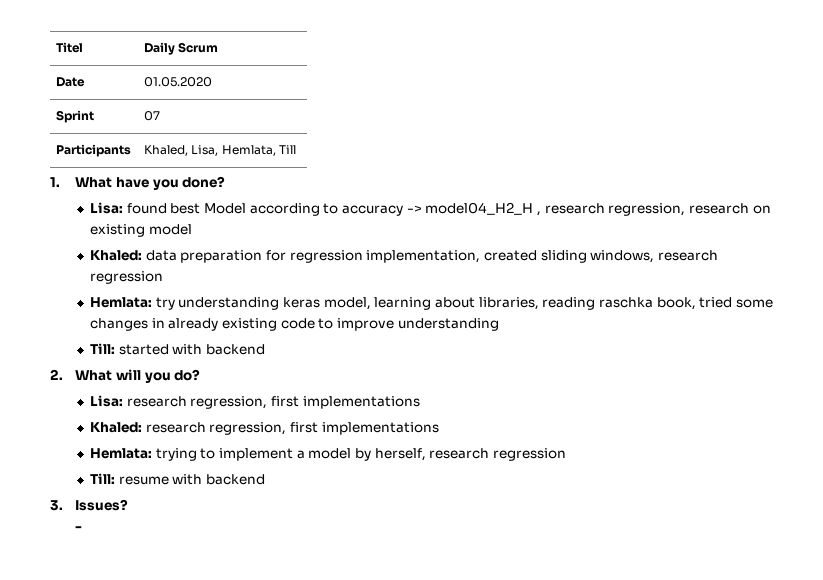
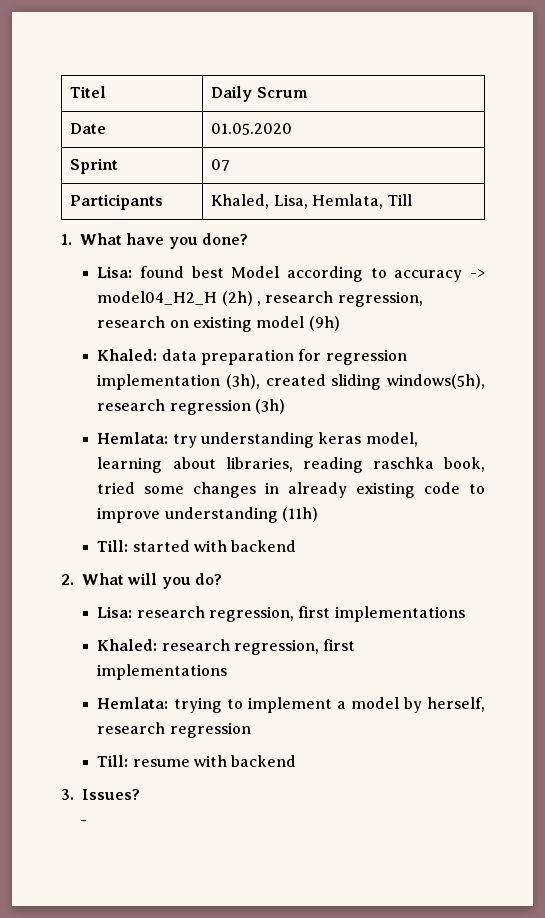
(534, 208) none -> [221,291,253,306] (2h)
(192, 229) none -> [308,316,340,331] (9h)
[366,250,481,263] implementation, -> [97,374,261,390] implementation (3h),
[590,250,718,263] [90,271,164,284] windows, research regression -> [387,374,486,389] [97,399,286,415] windows(5h), research regression (3h)
(499, 324) none -> [282,507,319,522] (11h)

